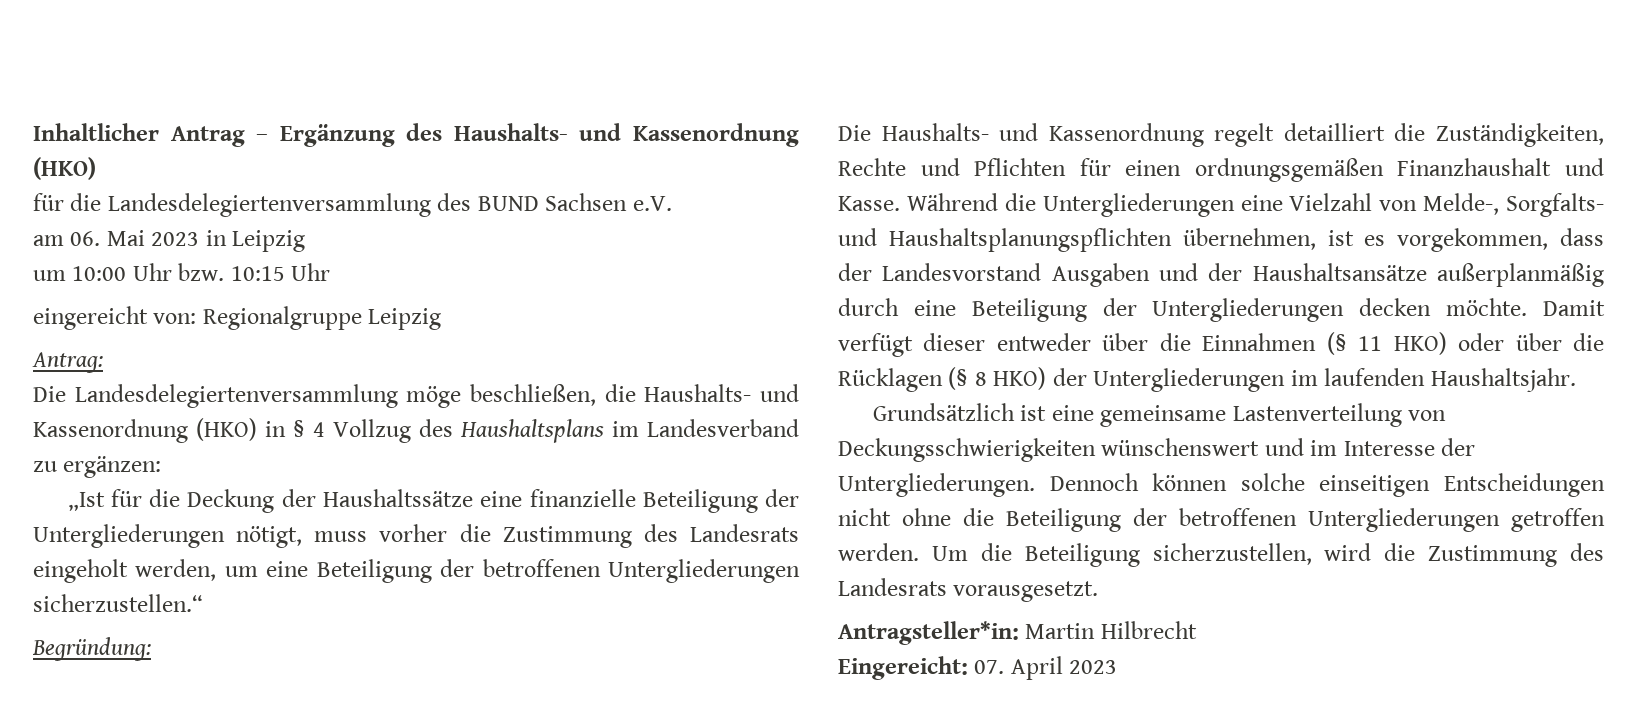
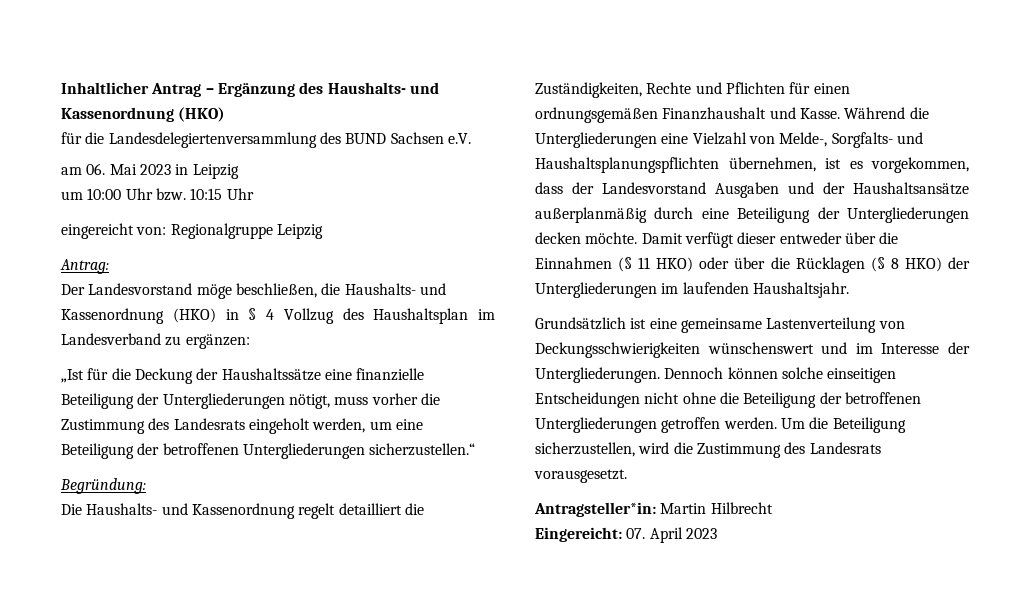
[33,384,398,408] Die Landesdelegiertenversammlung -> [61,283,193,295] Der Landesvorstand
[460,419,604,443] Haushaltsplans -> [373,308,469,324] Haushaltsplan

